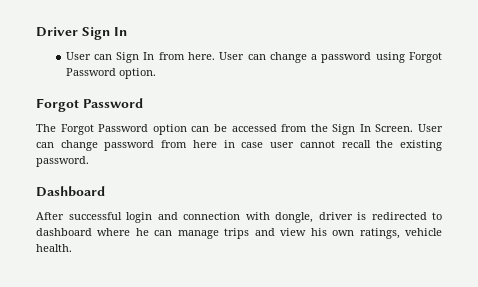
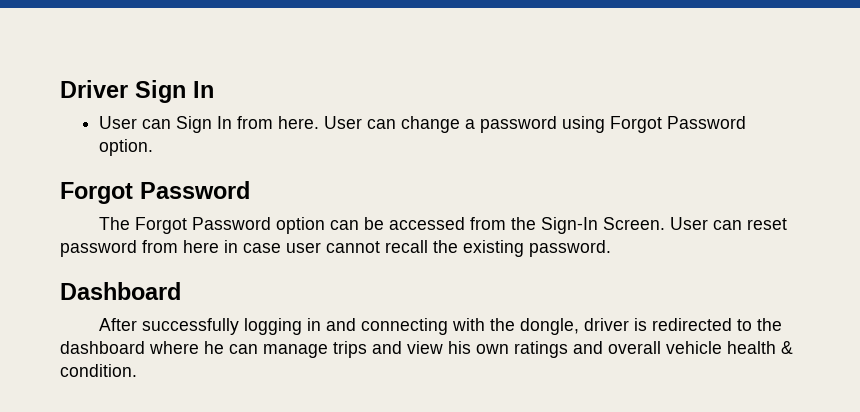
[332,124,371,135] Sign In -> [541,217,599,234] Sign-In
[60,140,98,151] change -> [747,218,788,230] reset
[68,212,270,223] successful login and connection with -> [142,318,516,335] successfully logging in and connecting with the
(442, 216) none -> [757,318,783,331] the
[359,228,442,239] [36,244,72,252] ratings, vehicle health. -> [514,341,793,358] [60,364,137,377] ratings and overall vehicle health & condition.

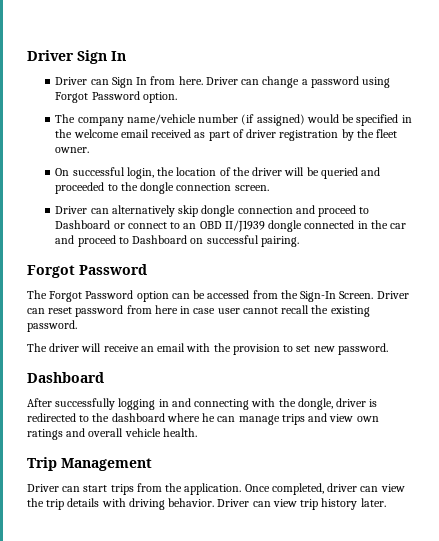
[99,116,138,129] User -> [55,77,88,85] Driver
[324,116,363,129] User -> [205,77,238,85] Driver
(154, 147) none -> [55,114,412,126] [55,129,398,141] [55,147,90,153] [55,167,381,179] [55,182,269,194] [55,205,370,217] [55,220,407,232] [55,235,299,247] // The company name/vehicle number (if assigned) would be specified in the welcome email received as part of driver registration by the fleet owner. // On successful login, the location of the driver will be queried and proceeded to the dongle connection screen. // Driver can alternatively skip dongle connection and proceed to Dashboard or connect to an OBD II/J1939 dongle connected in the car and proceed to Dashboard on successful pairing.
[670,217,709,230] User -> [376,291,409,299] Driver
(611, 248) none -> [27,343,388,355] // The driver will receive an email with the provision to set new password.
[448,341,471,354] his -> (354, 418) none
[727,341,793,354] [60,364,137,377] health & condition. -> [162,428,197,437] [27,457,152,471] [27,483,405,495] [27,498,386,510] health. // Trip Management // Driver can start trips from the application. Once completed, driver can view the trip details with driving behavior. Driver can view trip history later.

